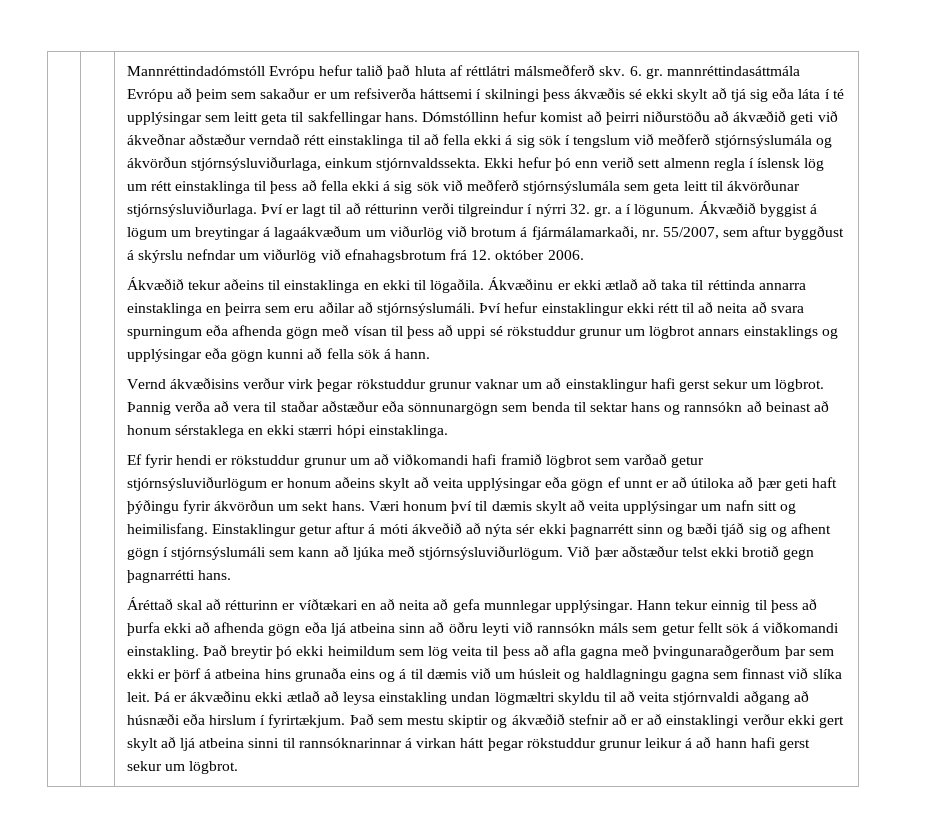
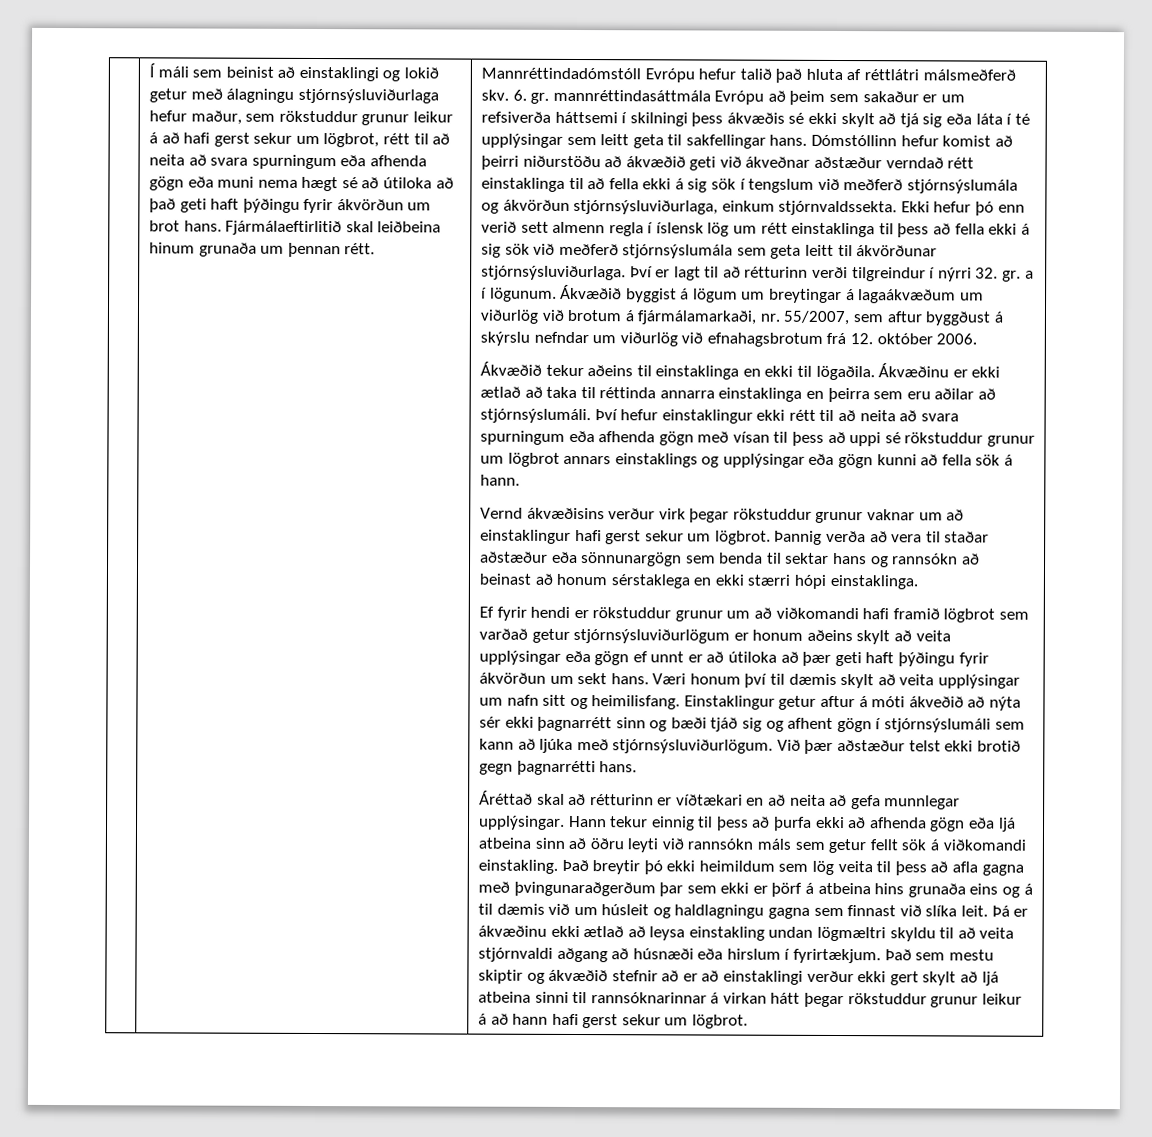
(126, 71) | -> [148,63,440,82] [148,88,439,104] [148,110,453,126] [148,132,451,148] [148,154,427,170] [148,176,454,192] [148,198,432,214] [148,220,442,236] [148,242,376,258] | Í máli sem beinist að einstaklingi og lokið getur með álagningu stjórnsýsluviðurlaga hefur maður, sem rökstuddur grunur leikur á að hafi gerst sekur um lögbrot, rétt til að neita að svara spurningum eða afhenda gögn eða muni nema hægt sé að útiloka að það geti haft þýðingu fyrir ákvörðun um brot hans. Fjármálaeftirlitið skal leiðbeina hinum grunaða um þennan rétt.

